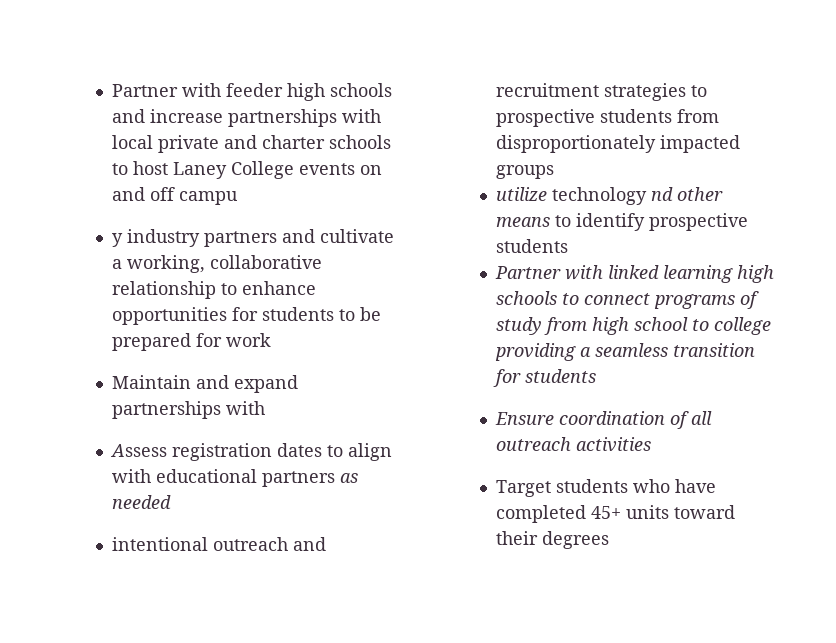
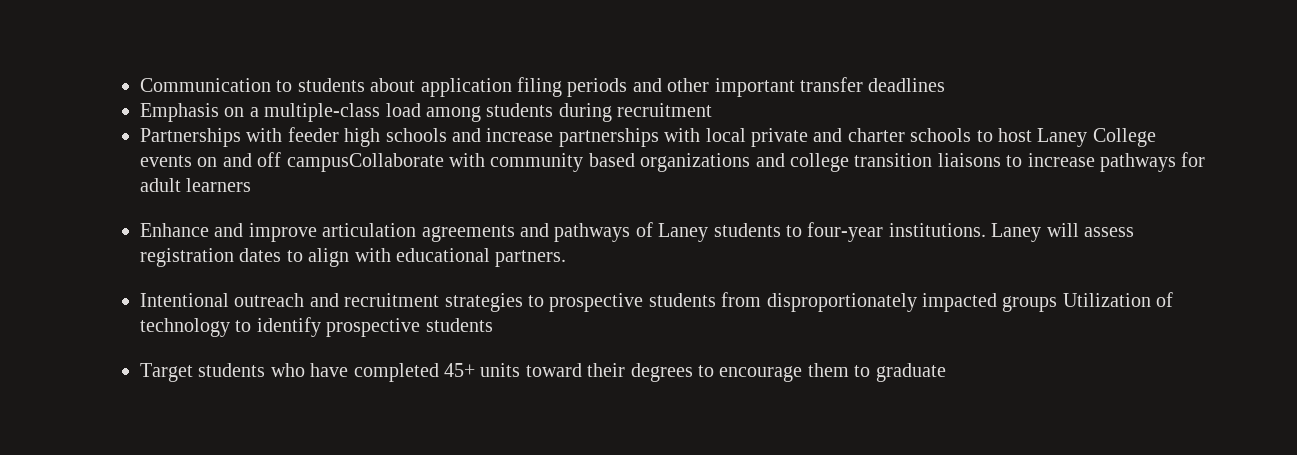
[111,84,178,97] Partner -> [140,77,946,97] [140,103,713,122] [140,128,242,147] Communication to students about application filing periods and other important transfer deadlines // Emphasis on a multiple-class load among students during recruitment // Partnerships
[178,191,238,205] [111,229,394,247] [111,255,322,273] [111,281,316,299] [111,307,381,325] [111,333,271,351] [111,375,298,393] [111,401,265,419] [109,444,167,457] campu // y industry partners and cultivate a working, collaborative relationship to enhance opportunities for students to be prepared for work // Maintain and expand partnerships with // Assess -> [286,152,1206,172] [140,178,252,192] [140,222,1135,242] campusCollaborate with community based organizations and college transition liaisons to increase pathways for adult learners // Enhance and improve articulation agreements and pathways of Laney students to four-year institutions. Laney will assess
[261,471,358,487] [111,495,171,509] [111,537,208,551] partners as needed // intentional -> [495,250,567,267] [140,293,230,307] partners. // Intentional
[495,187,723,205] [495,217,550,227] // utilize technology nd other means -> [1062,292,1174,307] [140,318,231,337] Utilization of technology
[494,265,774,283] [495,291,759,309] [495,317,771,335] [494,343,755,361] [492,369,596,387] [494,411,712,429] [495,437,651,452] // Partner with linked learning high schools to connect programs of study from high school to college providing a seamless transition for students // Ensure coordination of all outreach activities -> (493, 325) none
(609, 540) none -> [698,363,946,382] to encourage them to graduate

